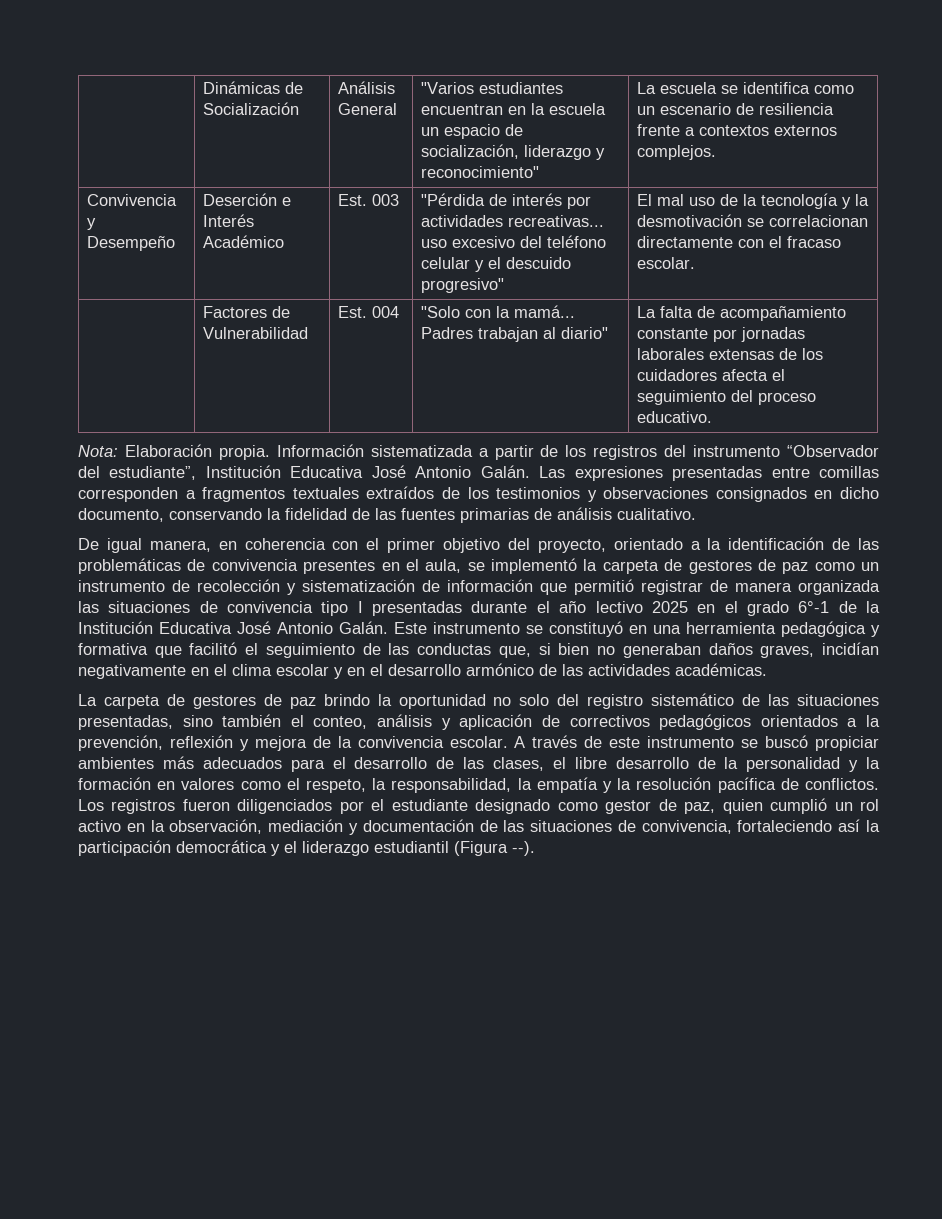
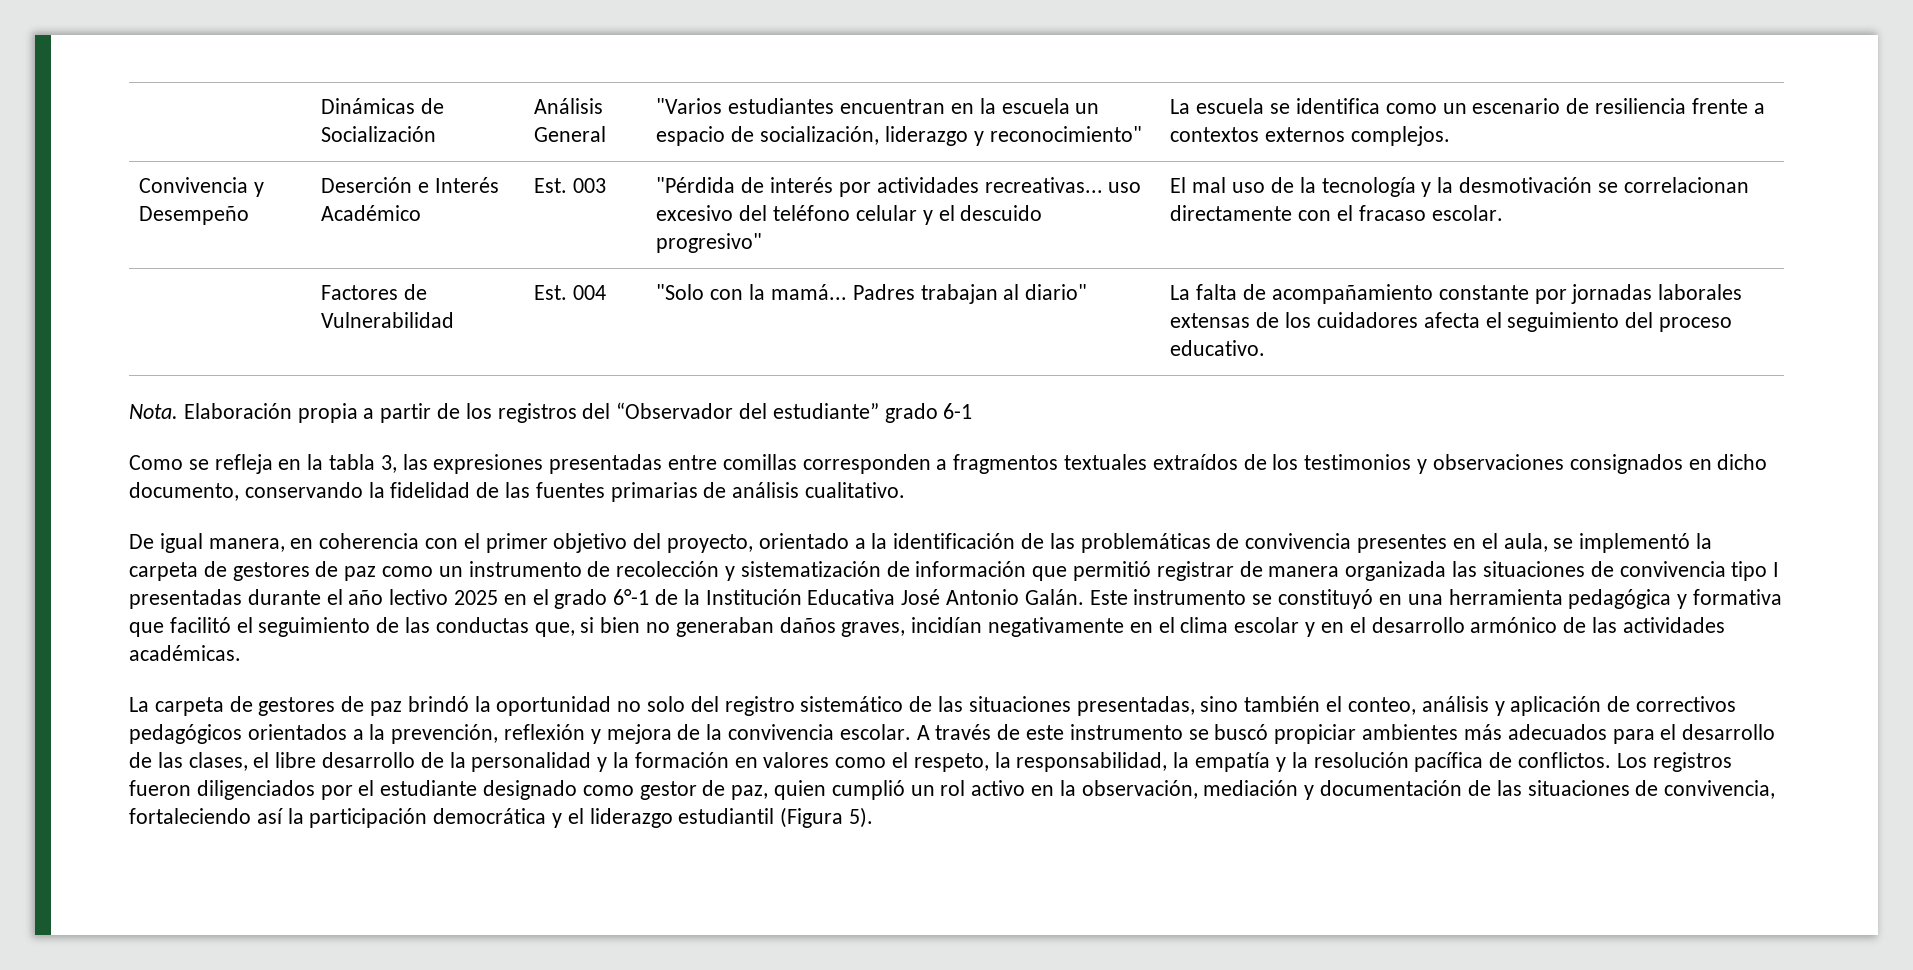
[78,444,473,460] Nota: Elaboración propia. Información sistematizada -> [129,403,358,423] Nota. Elaboración propia
[693,445,781,457] instrumento -> (611, 411) none
[109,465,566,480] estudiante”, Institución Educativa José Antonio Galán. Las -> [772,403,973,423] [129,454,428,474] estudiante” grado 6-1 // Como se refleja en la tabla 3, las
[323,694,370,706] brindo -> [407,696,469,712] brindó
[512,841,535,856] --). -> [849,807,874,828] 5).

